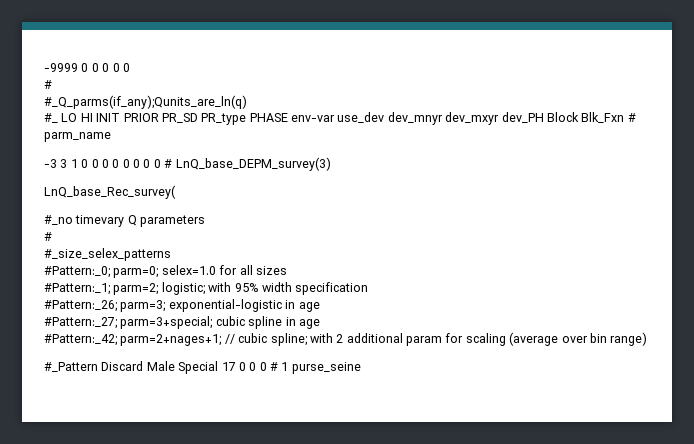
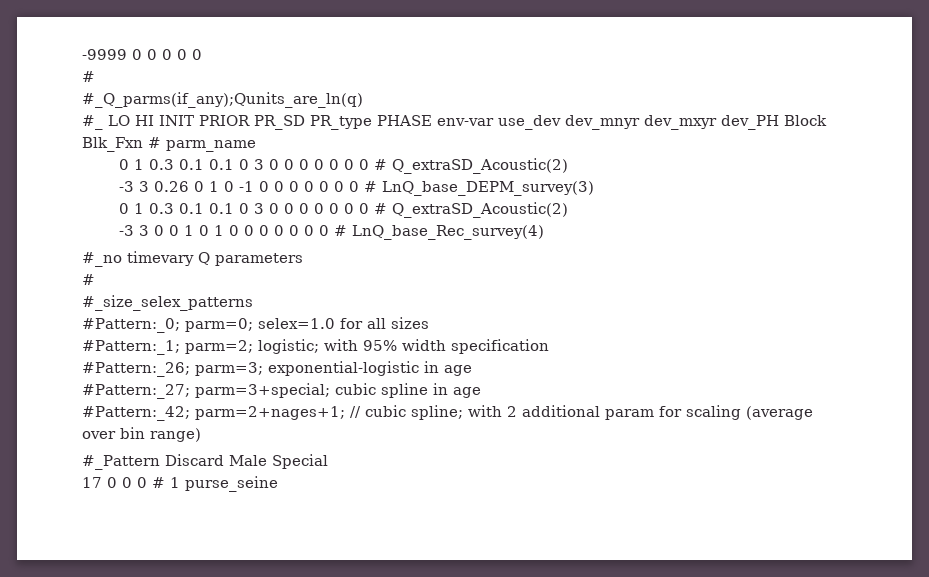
[44,159,89,168] // -3 3 1 0 -> [119,158,569,174] [119,181,255,192] // 0 1 0.3 0.1 0.1 0 3 0 0 0 0 0 0 0 # Q_extraSD_Acoustic(2) // -3 3 0.26 0 1 0 -1
[44,185,176,199] LnQ_base_Rec_survey( -> [119,202,569,218] [119,225,545,240] 0 1 0.3 0.1 0.1 0 3 0 0 0 0 0 0 0 # Q_extraSD_Acoustic(2) // -3 3 0 0 1 0 1 0 0 0 0 0 0 0 # LnQ_base_Rec_survey(4)
(219, 367) none -> (328, 461) //

